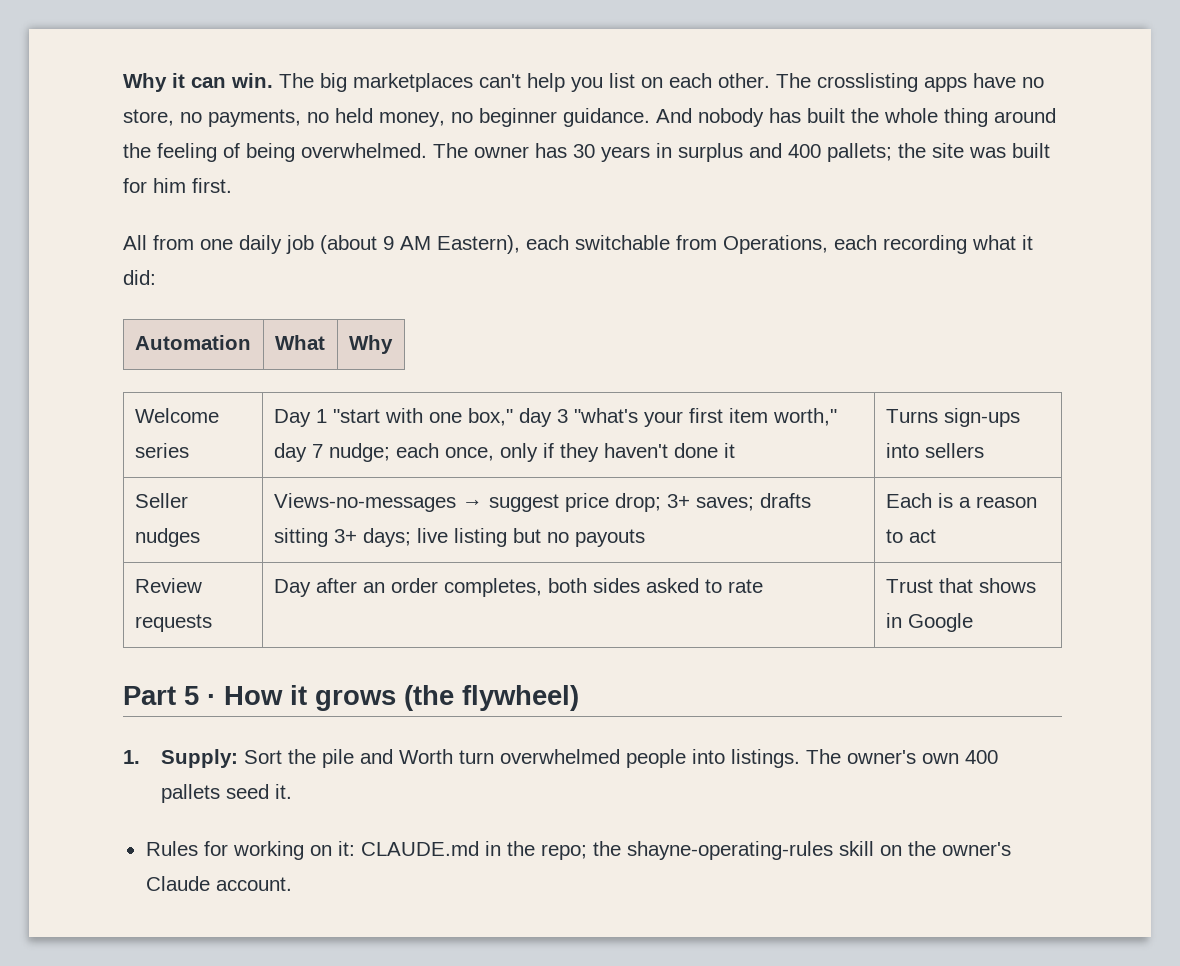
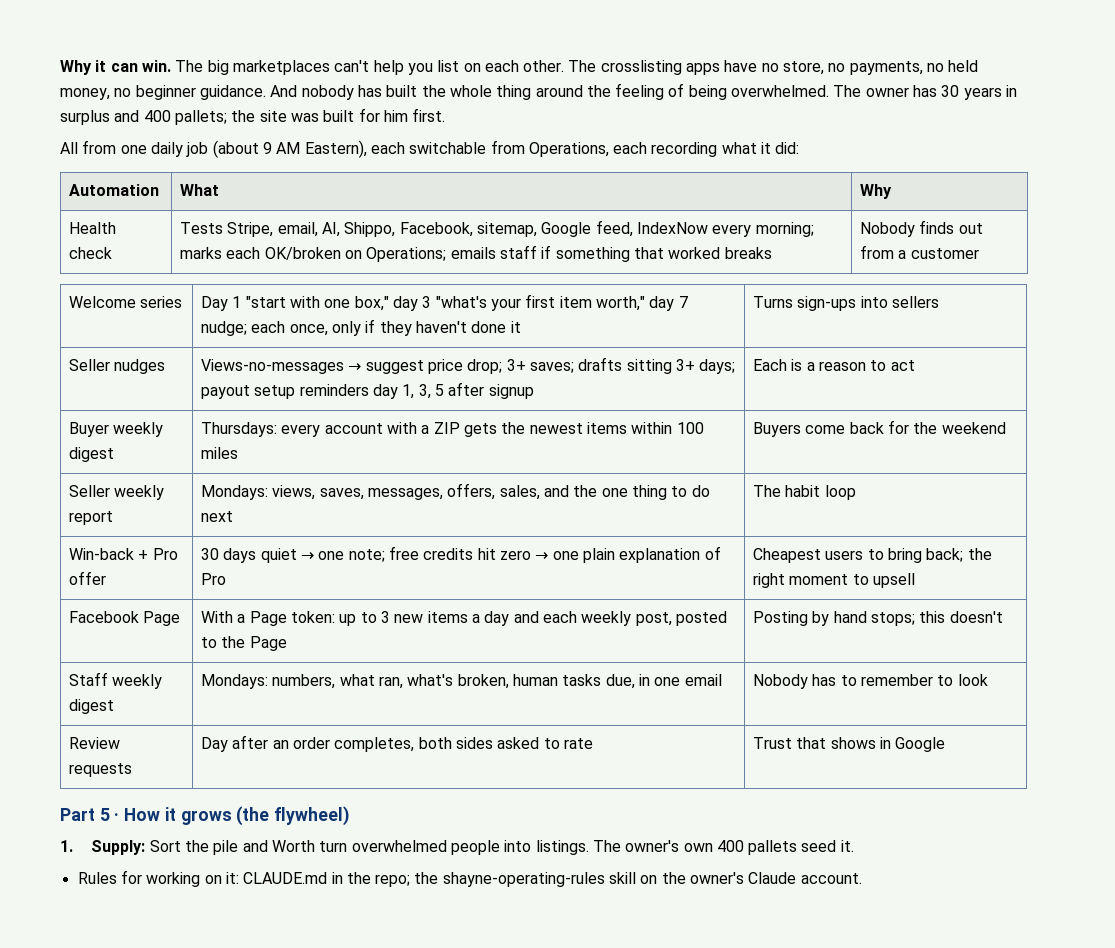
(393, 344) none -> [69,222,117,234] [69,247,113,259] [180,220,814,237] [180,245,772,262] [860,220,983,237] [860,245,979,259] // Health check | Tests Stripe, email, AI, Shippo, Facebook, sitemap, Google feed, IndexNow every morning; marks each OK/broken on Operations; emails staff if something that worked breaks | Nobody finds out from a customer
[416,528,645,547] live listing but no payouts -> [201,382,534,399] payout setup reminders day 1, 3, 5 after signup
(936, 536) none -> [69,422,164,437] [69,447,115,462] [201,422,704,437] [201,447,239,459] [753,420,1006,437] [69,485,165,500] [69,511,114,525] [201,483,710,500] [201,511,234,522] [753,485,856,500] [69,548,178,560] [69,571,107,585] [201,546,721,563] [201,573,227,585] [753,548,992,563] [753,573,916,588] [69,611,181,626] [201,611,727,626] [201,636,287,651] [753,611,1003,626] [69,672,163,689] [69,699,115,714] [201,674,722,689] [753,674,988,689] // Buyer weekly digest | Thursdays: every account with a ZIP gets the newest items within 100 miles | Buyers come back for the weekend // Seller weekly report | Mondays: views, saves, messages, offers, sales, and the one thing to do next | The habit loop // Win-back + Pro offer | 30 days quiet → one note; free credits hit zero → one plain explanation of Pro | Cheapest users to bring back; the right moment to upsell // Facebook Page | With a Page token: up to 3 new items a day and each weekly post, posted to the Page | Posting by hand stops; this doesn't // Staff weekly digest | Mondays: numbers, what ran, what's broken, human tasks due, in one email | Nobody has to remember to look

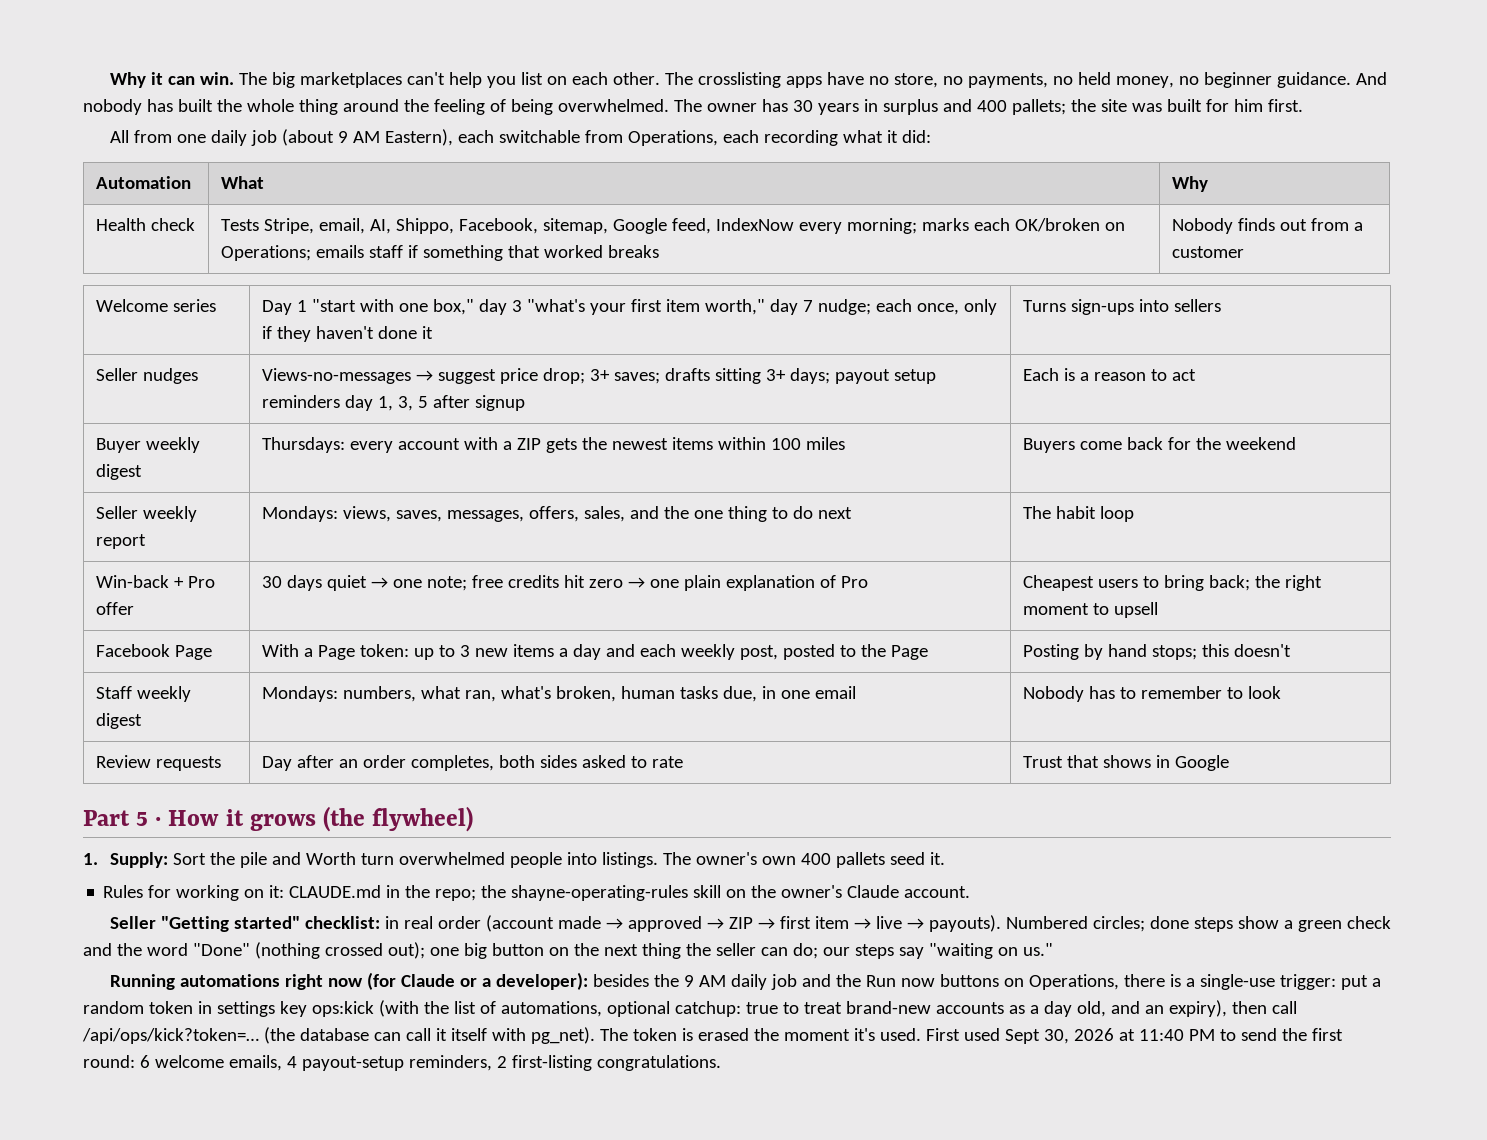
(862, 878) none -> [109,915,1391,932] [83,942,1053,959] [109,972,1381,990] [83,1000,1297,1017] [82,1027,1343,1044] [83,1055,721,1071] // Seller "Getting started" checklist: in real order (account made → approved → ZIP → first item → live → payouts). Numbered circles; done steps show a green check and the word "Done" (nothing crossed out); one big button on the next thing the seller can do; our steps say "waiting on us." // Running automations right now (for Claude or a developer): besides the 9 AM daily job and the Run now buttons on Operations, there is a single-use trigger: put a random token in settings key ops:kick (with the list of automations, optional catchup: true to treat brand-new accounts as a day old, and an expiry), then call /api/ops/kick?token=… (the database can call it itself with pg_net). The token is erased the moment it's used. First used Sept 30, 2026 at 11:40 PM to send the first round: 6 welcome emails, 4 payout-setup reminders, 2 first-listing congratulations.

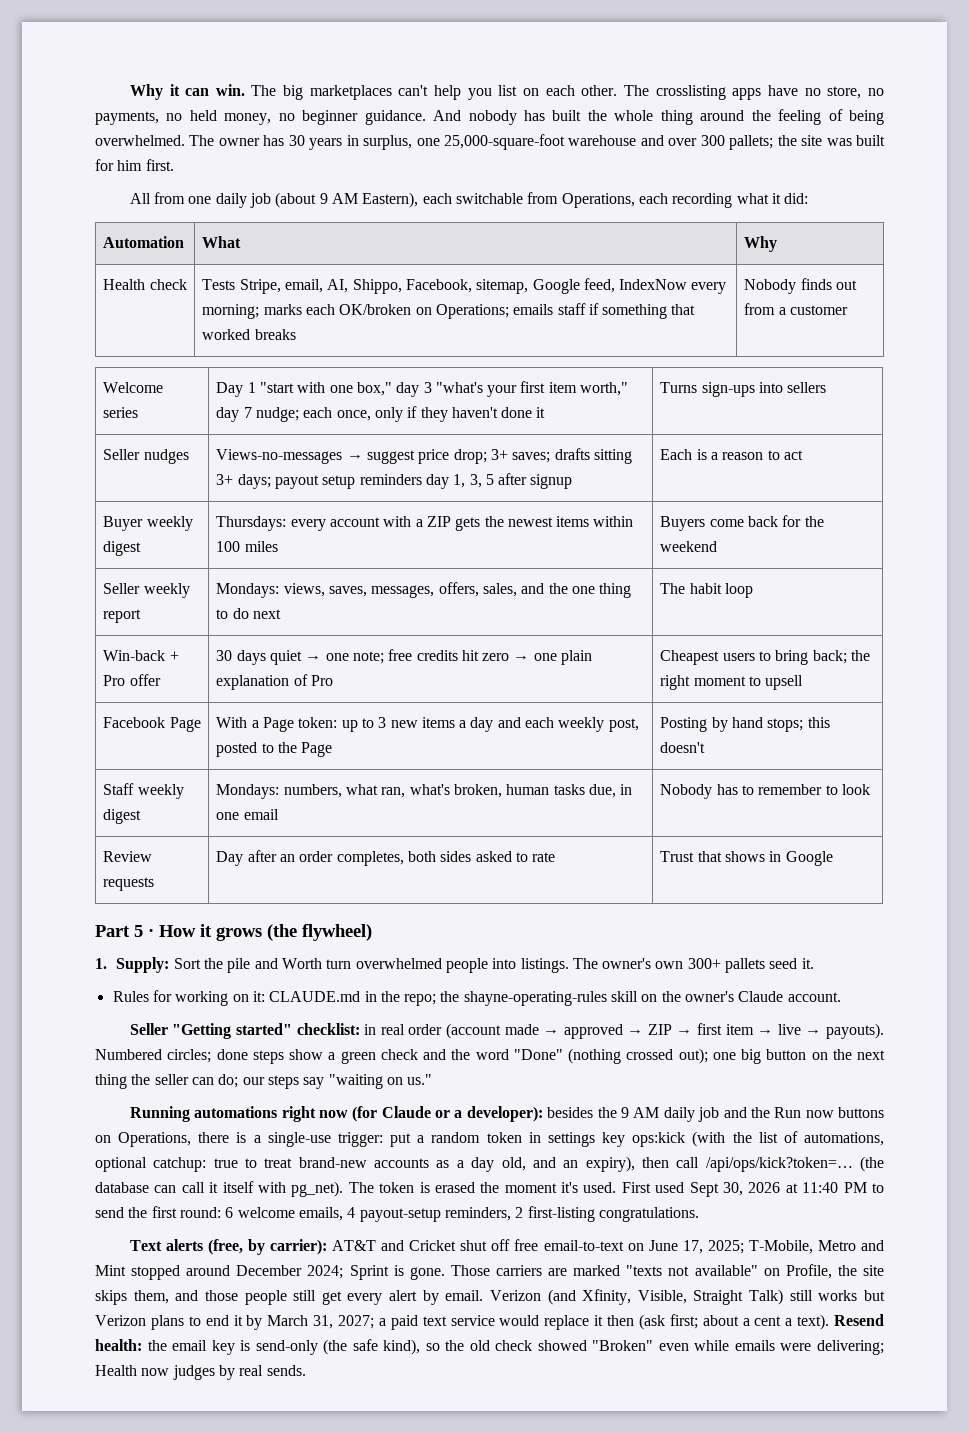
[882,99,1007,115] surplus and 400 -> [363,134,725,150] surplus, one 25,000-square-foot warehouse and over 300
[800,853,831,865] 400 -> [687,958,721,969] 300+
(721, 1063) none -> [129,1239,885,1255] [95,1264,884,1280] [95,1289,886,1305] [95,1314,884,1330] [95,1339,884,1355] [95,1365,306,1380] // Text alerts (free, by carrier): AT&T and Cricket shut off free email-to-text on June 17, 2025; T-Mobile, Metro and Mint stopped around December 2024; Sprint is gone. Those carriers are marked "texts not available" on Profile, the site skips them, and those people still get every alert by email. Verizon (and Xfinity, Visible, Straight Talk) still works but Verizon plans to end it by March 31, 2027; a paid text service would replace it then (ask first; about a cent a text). Resend health: the email key is send-only (the safe kind), so the old check showed "Broken" even while emails were delivering; Health now judges by real sends.

